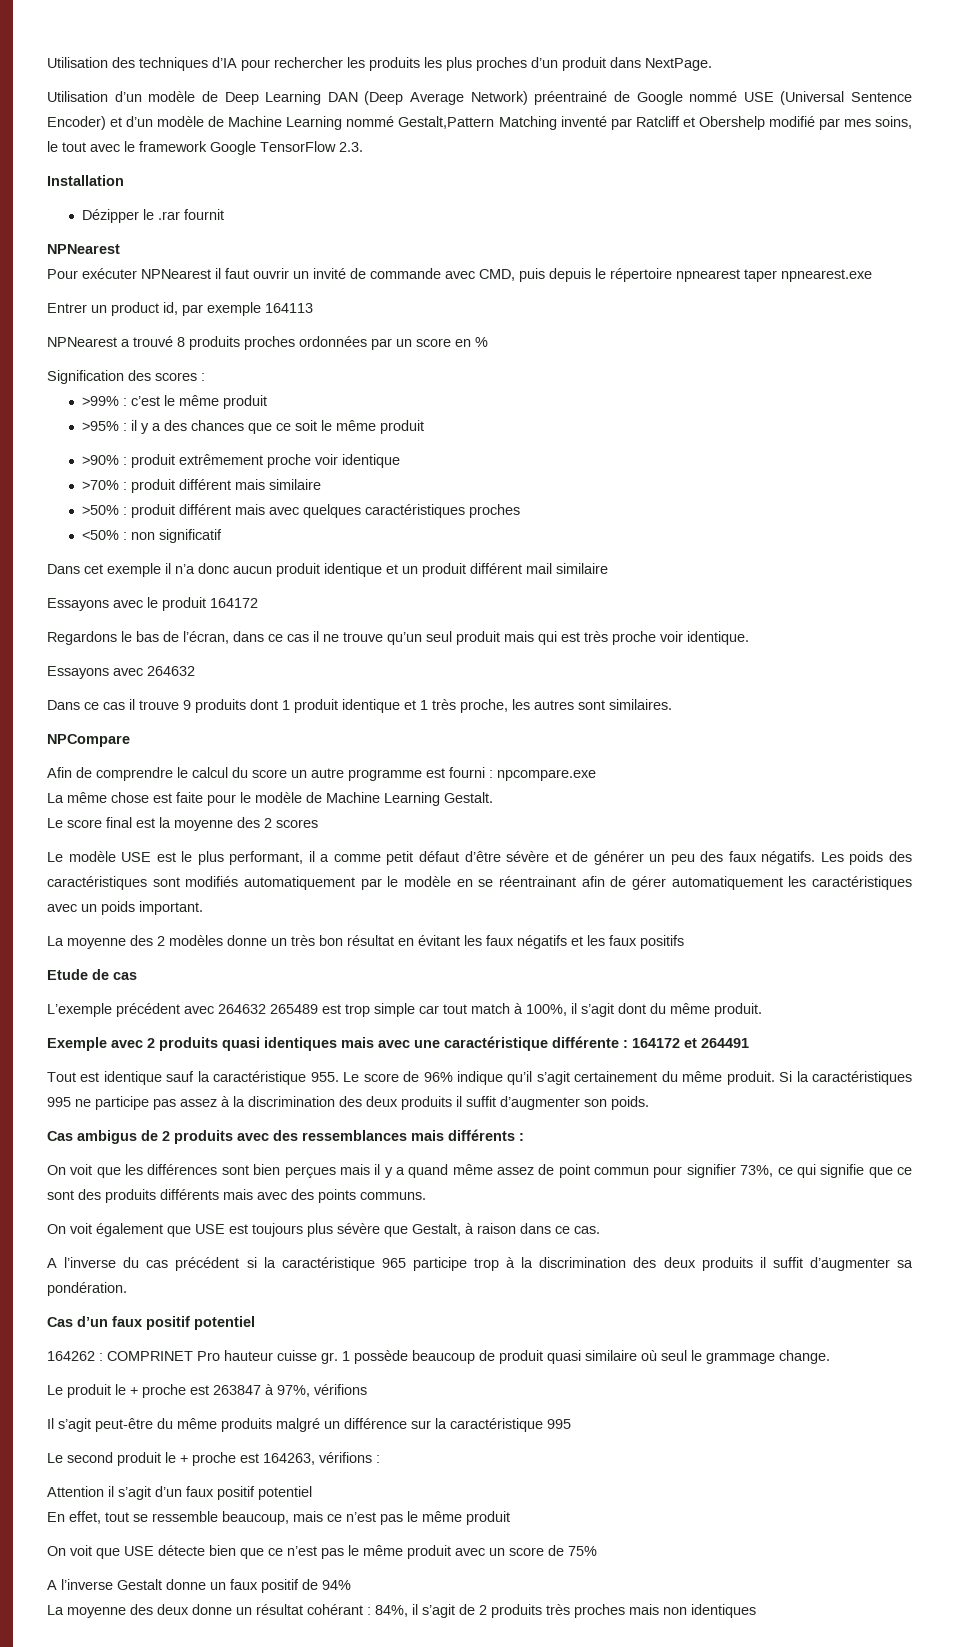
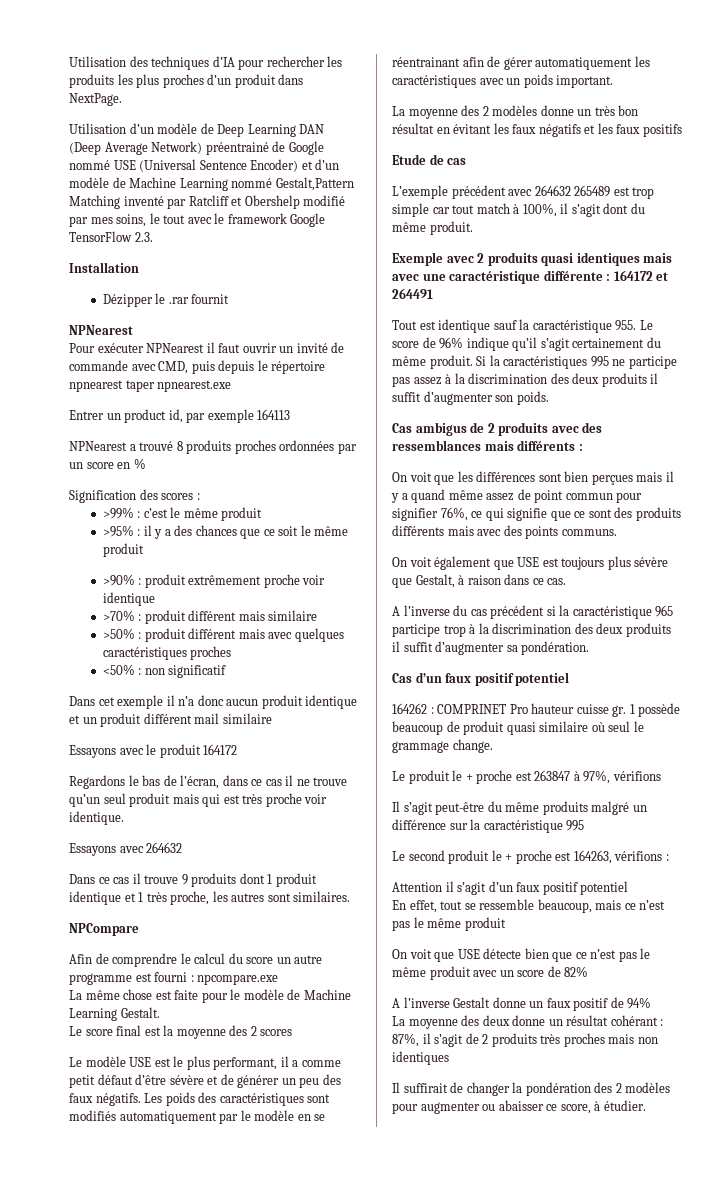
[740,1165,774,1177] 73%, -> [440,507,468,521] 76%,
[568,1546,597,1556] 75% -> [564,966,589,977] 82%
[375,1605,408,1617] 84%, -> [392,1033,419,1047] 87%,
(756, 1611) none -> [392,1082,671,1096] [392,1100,646,1114] // Il suffirait de changer la pondération des 2 modèles pour augmenter ou abaisser ce score, à étudier.

